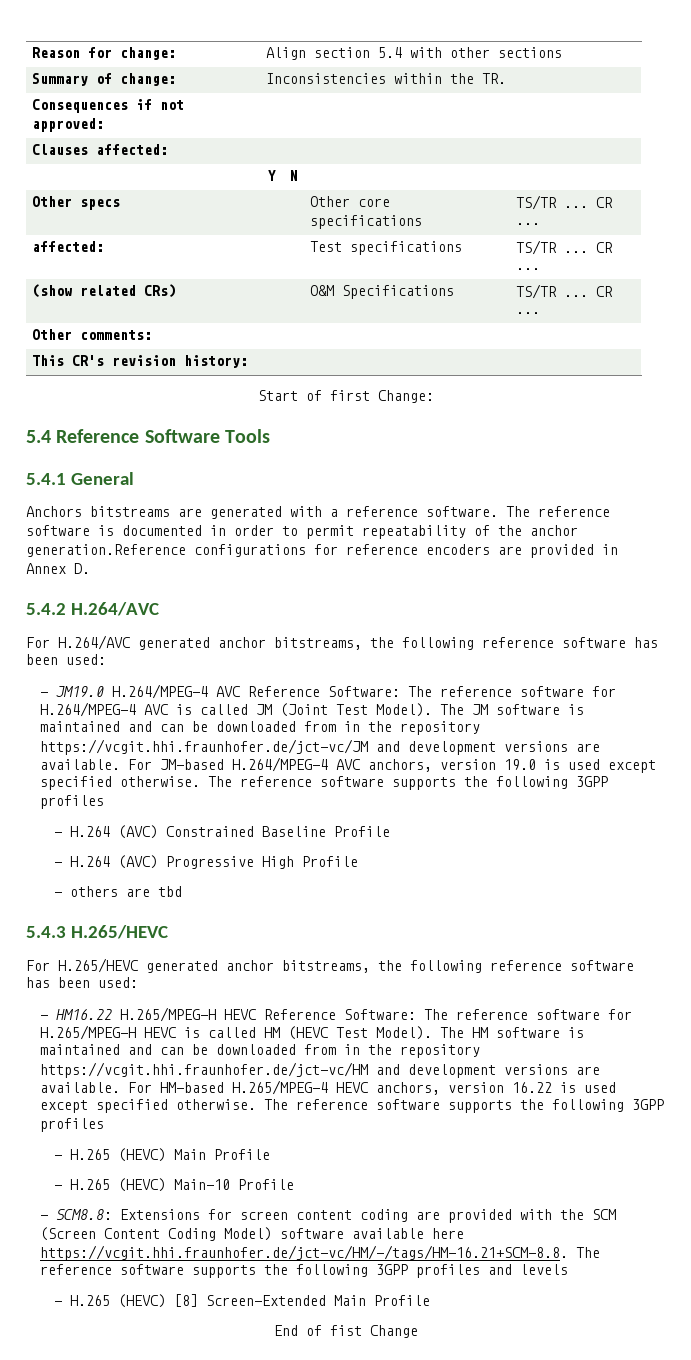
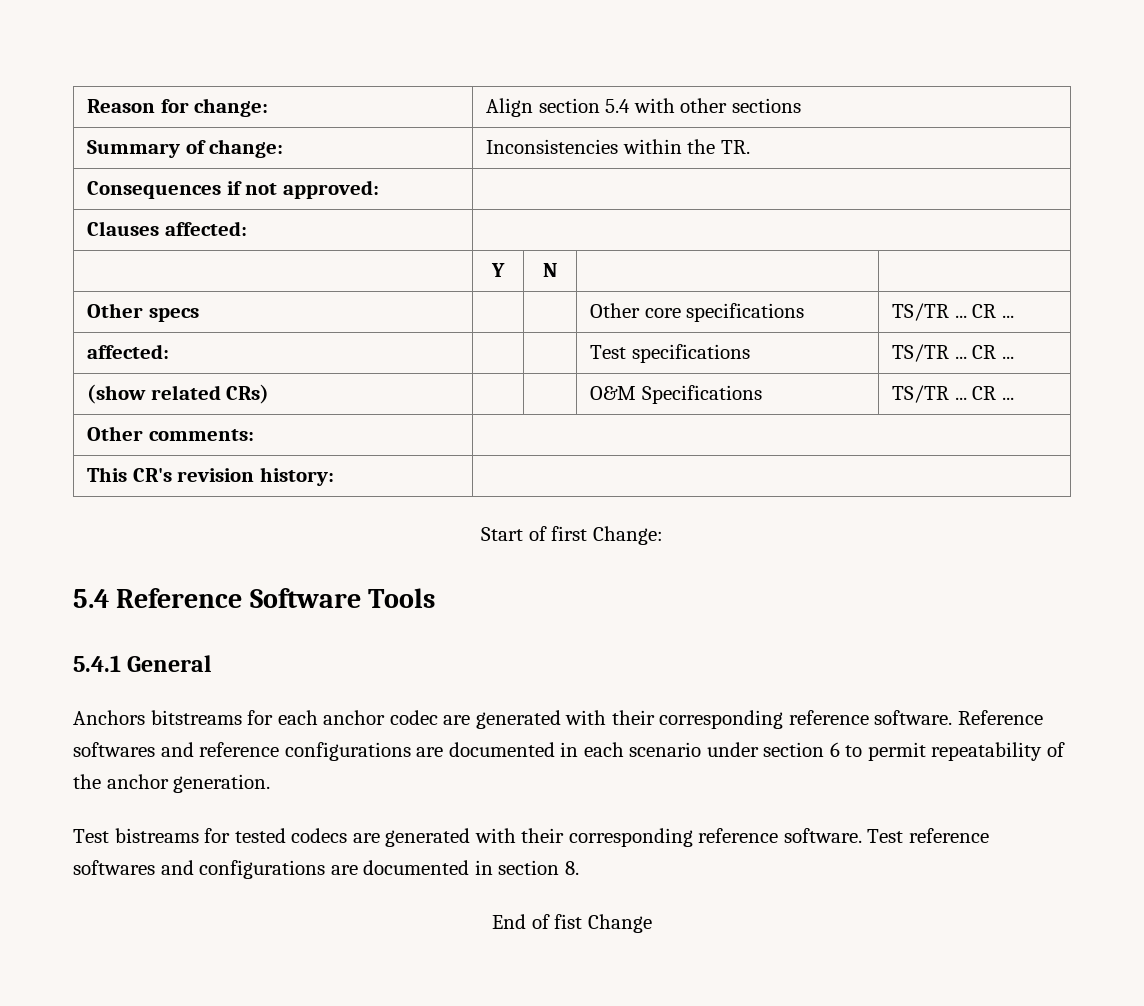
[178,506,610,519] [26,525,274,536] are generated with a reference software. The reference software is documented in order -> [247,710,1043,729] [73,742,840,761] for each anchor codec are generated with their corresponding reference software. Reference softwares and reference configurations are documented in each scenario under section 6
[26,544,618,558] [26,563,90,574] [26,602,159,616] [26,635,658,650] [26,654,106,665] [40,684,617,699] [40,702,585,717] [40,721,481,735] [40,739,601,755] [40,757,657,773] [40,776,609,790] [40,795,105,809] [54,825,391,839] [54,855,359,869] [54,886,183,897] [26,925,168,939] [26,958,634,973] [26,977,138,988] [40,1007,633,1022] [40,1025,585,1040] [40,1044,481,1058] [40,1062,601,1078] [40,1080,617,1095] [40,1099,665,1113] [40,1118,105,1132] [54,1148,271,1162] [54,1178,295,1192] [40,1209,617,1223] [40,1227,465,1241] [40,1245,601,1261] [40,1264,569,1278] [54,1294,431,1308] generation.Reference configurations for reference encoders are provided in Annex D. // 5.4.2 H.264/AVC // For H.264/AVC generated anchor bitstreams, the following reference software has been used: // - JM19.0 H.264/MPEG-4 AVC Reference Software: The reference software for H.264/MPEG-4 AVC is called JM (Joint Test Model). The JM software is maintained and can be downloaded from in the repository https://vcgit.hhi.fraunhofer.de/jct-vc/JM and development versions are available. For JM-based H.264/MPEG-4 AVC anchors, version 19.0 is used except specified otherwise. The reference software supports the following 3GPP profiles // - H.264 (AVC) Constrained Baseline Profile // - H.264 (AVC) Progressive High Profile // - others are tbd // 5.4.3 H.265/HEVC // For H.265/HEVC generated anchor bitstreams, the following reference software has been used: // - HM16.22 H.265/MPEG-H HEVC Reference Software: The reference software for H.265/MPEG-H HEVC is called HM (HEVC Test Model). The HM software is maintained and can be downloaded from in the repository https://vcgit.hhi.fraunhofer.de/jct-vc/HM and development versions are available. For HM-based H.265/MPEG-4 HEVC anchors, version 16.22 is used except specified otherwise. The reference software supports the following 3GPP profiles // - H.265 (HEVC) Main Profile // - H.265 (HEVC) Main-10 Profile // - SCM8.8: Extensions for screen content coding are provided with the SCM (Screen Content Coding Model) software available here https://vcgit.hhi.fraunhofer.de/jct-vc/HM/-/tags/HM-16.21+SCM-8.8. The reference software supports the following 3GPP profiles and levels // - H.265 (HEVC) [8] Screen-Extended Main Profile -> [173,774,271,793] [73,828,989,847] [73,860,579,879] generation. // Test bistreams for tested codecs are generated with their corresponding reference software. Test reference softwares and configurations are documented in section 8.

